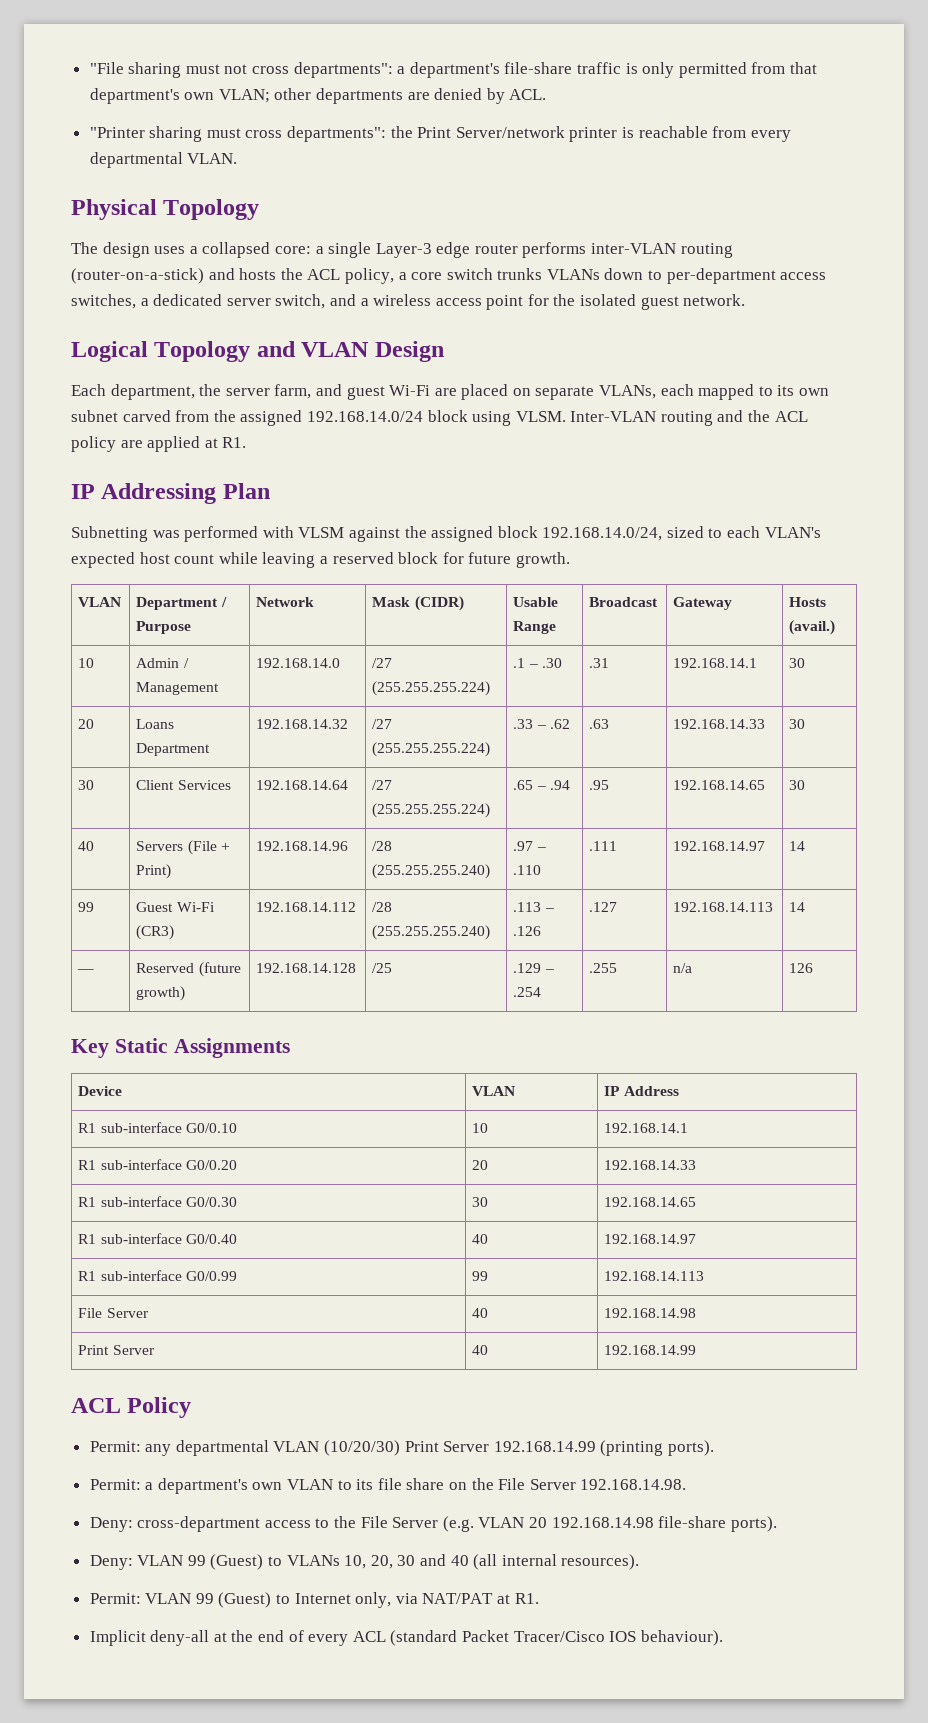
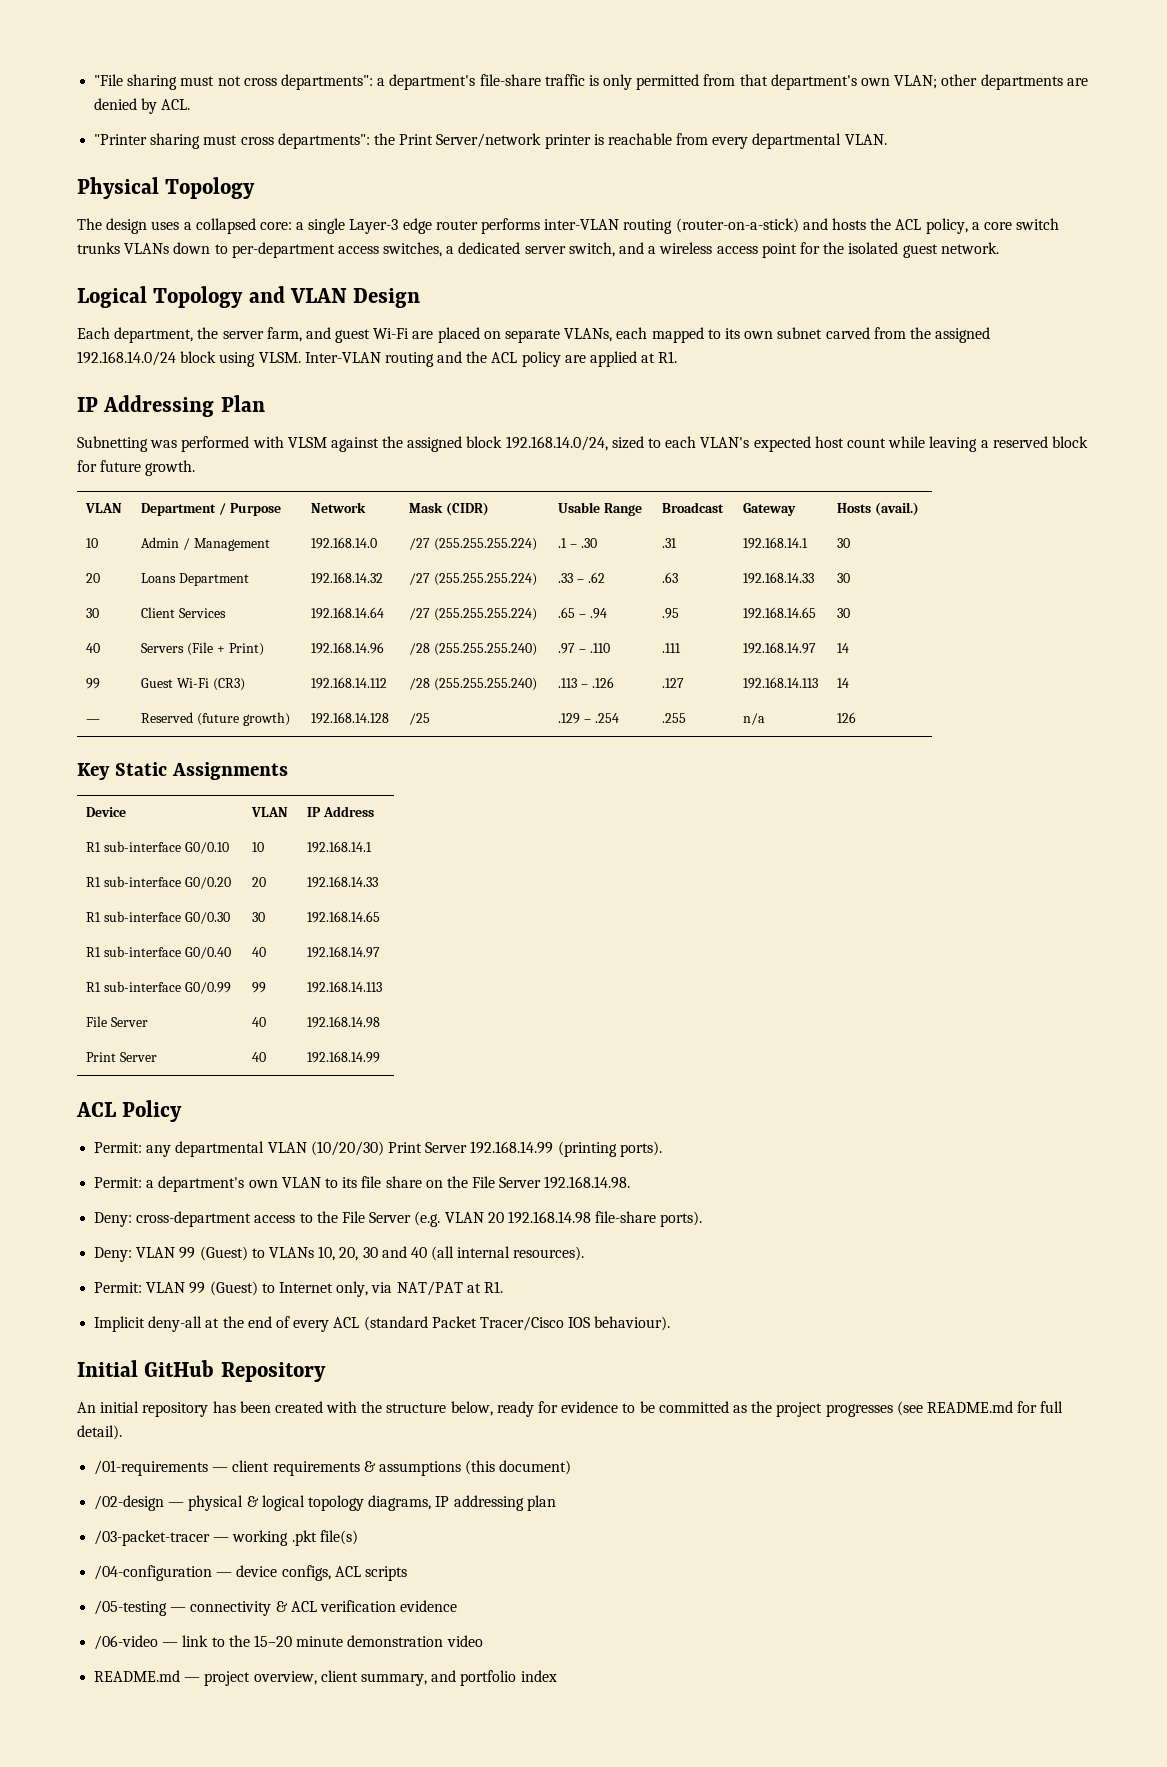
(723, 1638) none -> [77,1360,326,1382] [77,1401,1064,1417] [77,1425,122,1440] [94,1460,572,1476] [94,1495,556,1511] [94,1530,358,1546] [94,1565,407,1581] [94,1600,458,1616] [94,1635,483,1650] [94,1670,557,1686] // Initial GitHub Repository // An initial repository has been created with the structure below, ready for evidence to be committed as the project progresses (see README.md for full detail). // /01-requirements — client requirements & assumptions (this document) // /02-design — physical & logical topology diagrams, IP addressing plan // /03-packet-tracer — working .pkt file(s) // /04-configuration — device configs, ACL scripts // /05-testing — connectivity & ACL verification evidence // /06-video — link to the 15–20 minute demonstration video // README.md — project overview, client summary, and portfolio index

